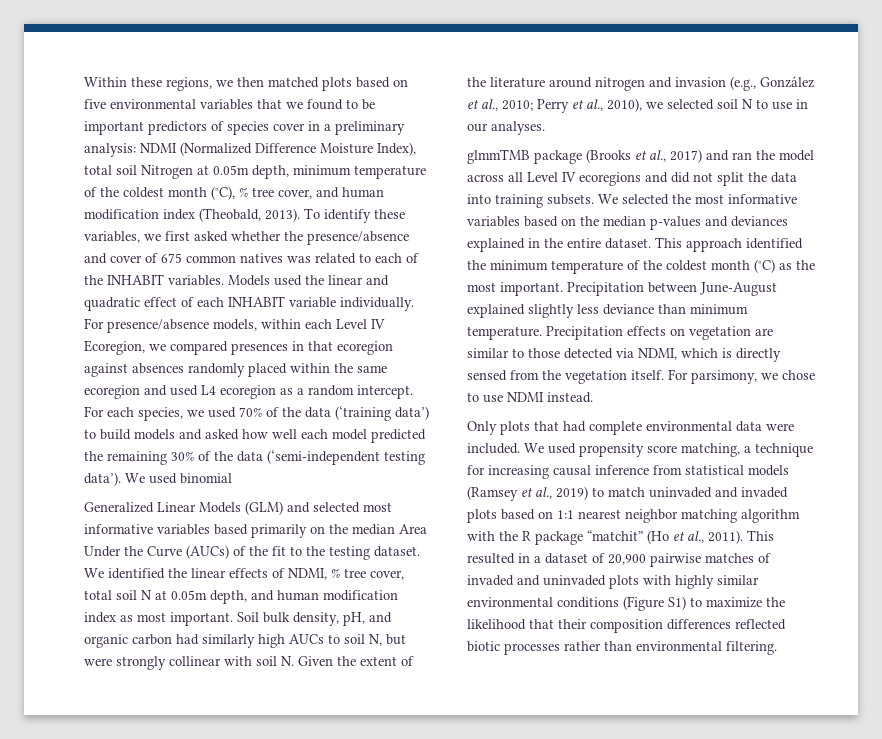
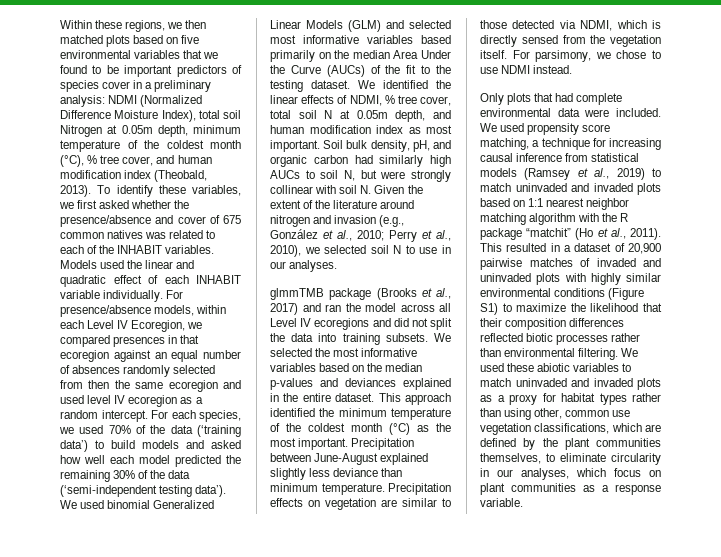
[132,363,330,377] absences randomly placed within -> [154,350,241,362] [60,365,216,377] [60,380,110,389] an equal number of absences randomly selected from then
[201,385,216,395] L4 -> [87,395,126,404] level IV
(232, 478) // -> (151, 504) none
(777, 648) none -> [621,348,639,357] [480,363,632,372] [480,378,661,390] [480,393,661,405] [480,408,631,420] [480,423,661,435] [480,438,661,450] [480,453,661,465] [480,468,661,480] [480,483,661,495] [480,498,523,507] We used these abiotic variables to match uninvaded and invaded plots as a proxy for habitat types rather than using other, common use vegetation classifications, which are defined by the plant communities themselves, to eliminate circularity in our analyses, which focus on plant communities as a response variable.

